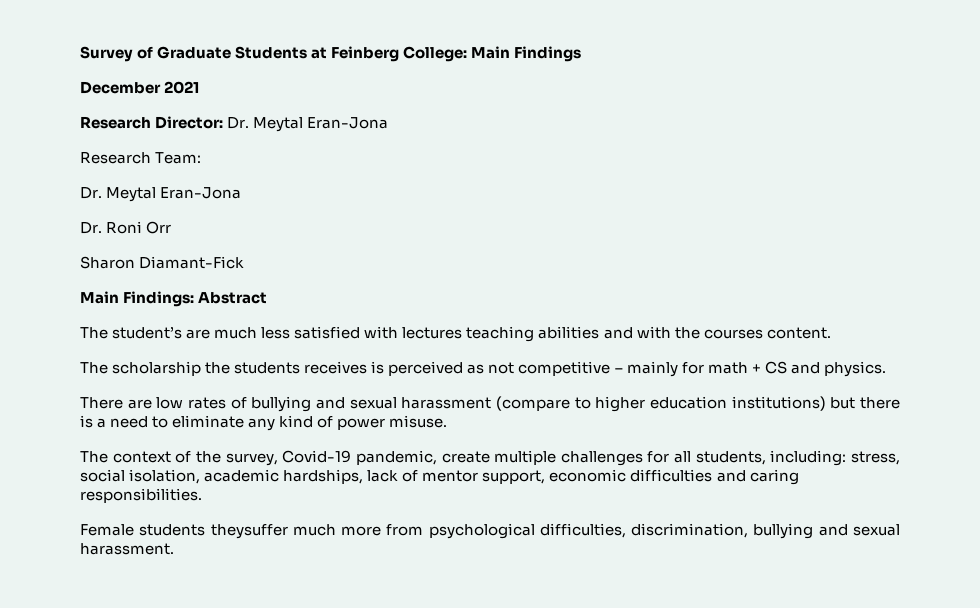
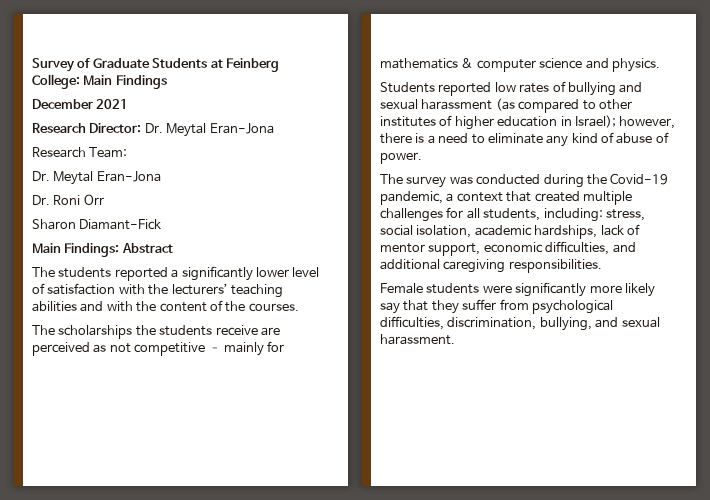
[112,326,463,339] student’s are much less satisfied with lectures -> [58,266,320,281] [32,283,228,295] students reported a significantly lower level of satisfaction with the lecturers’
[703,327,831,339] [80,361,202,376] courses content. // The scholarship -> [159,300,299,312] [32,325,133,339] content of the courses. // The scholarships
[304,361,385,374] receives is -> [215,325,280,336] receive are
[707,361,787,374] math + CS -> [380,58,583,72] mathematics & computer science
[80,397,152,409] There are -> [380,82,492,96] Students reported
[496,396,856,412] (compare to higher education institutions) but -> [495,98,632,113] [380,115,676,130] (as compared to other institutes of higher education in Israel); however,
[337,415,448,430] [80,450,490,466] power misuse. // The context of the survey, Covid-19 pandemic, create -> [616,132,669,144] [380,152,422,164] [380,173,669,188] [380,191,580,205] abuse of power. // The survey was conducted during the Covid-19 pandemic, a context that created
[630,469,799,485] difficulties and caring -> [545,241,636,255] [380,259,506,273] difficulties, and additional caregiving
[210,524,382,539] theysuffer much more -> [482,282,655,297] [380,299,497,314] were significantly more likely say that they suffer
[753,523,814,539] bullying -> [539,317,592,331] bullying,

